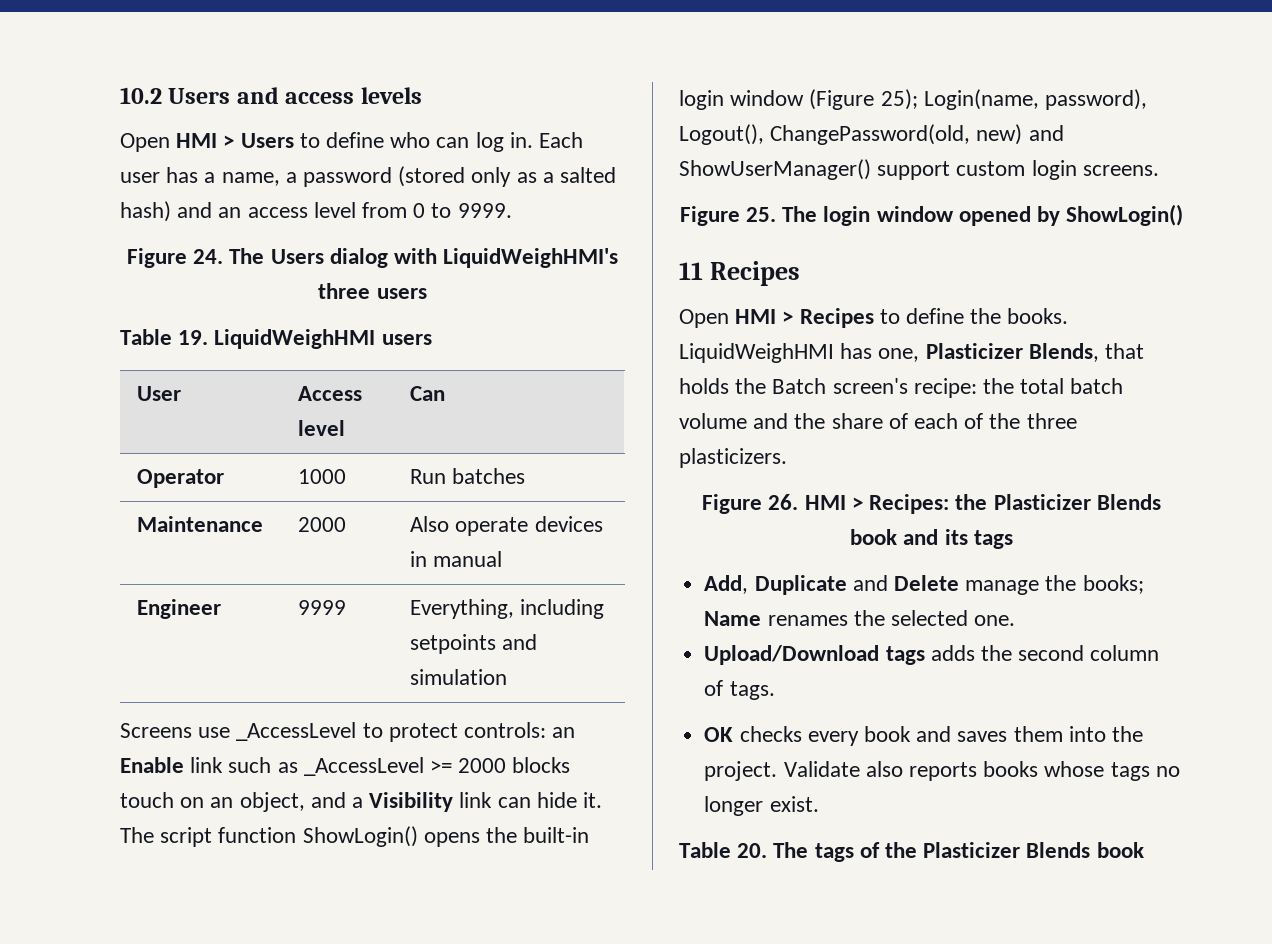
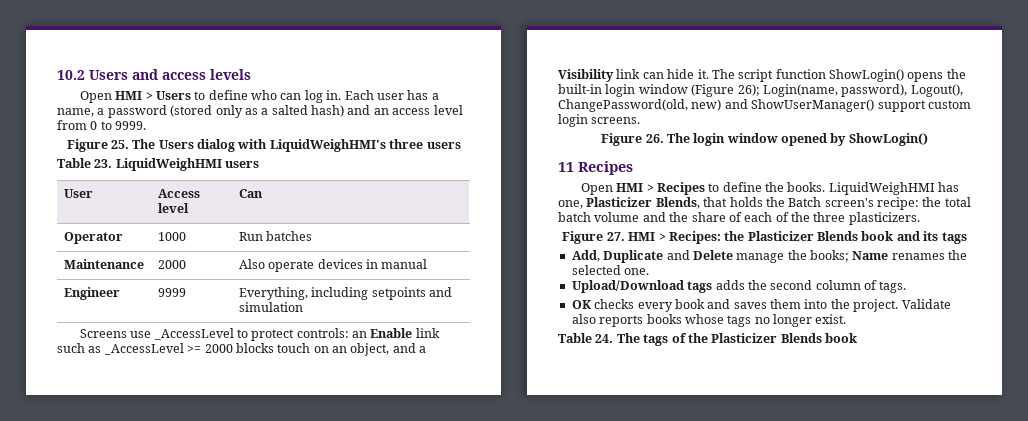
[193,249,224,264] 24. -> [110,140,129,149] 25.
[178,330,209,345] 19. -> [94,159,113,168] 23.
[880,89,918,110] 25); -> [737,84,760,96] 26);
[745,207,776,222] 25. -> [645,134,664,143] 26.
[768,494,799,510] 26. -> [606,232,625,241] 27.
[737,843,768,858] 20. -> [595,334,614,343] 24.

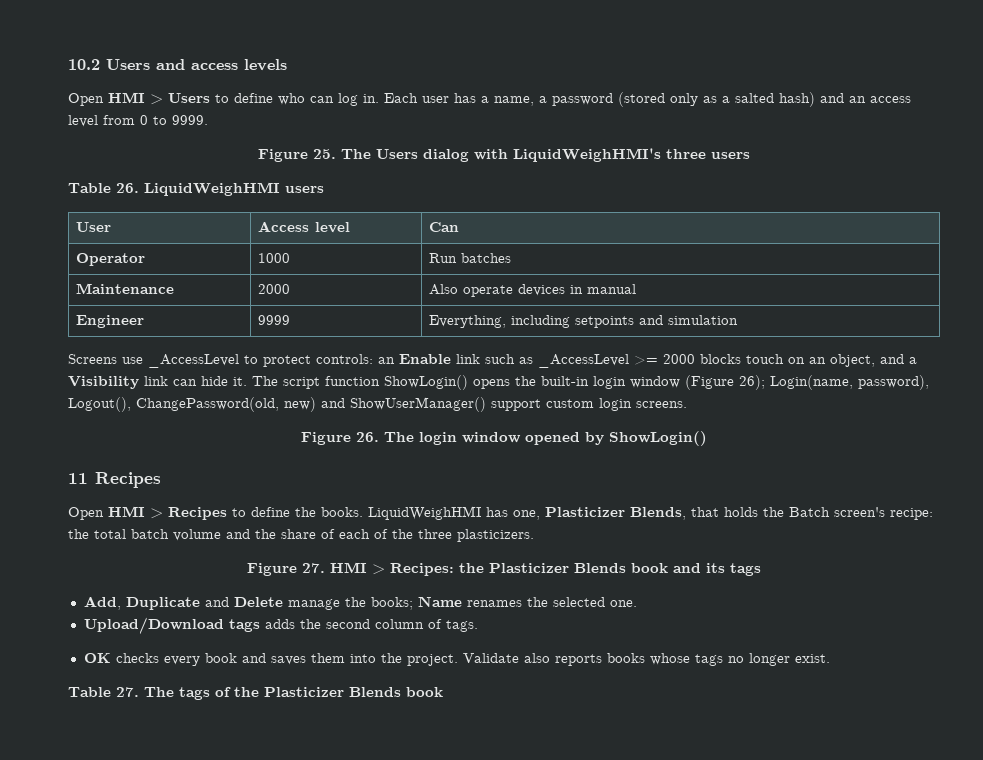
[94,159,113,168] 23. -> [116,183,139,193] 26.
[595,334,614,343] 24. -> [116,687,139,697] 27.

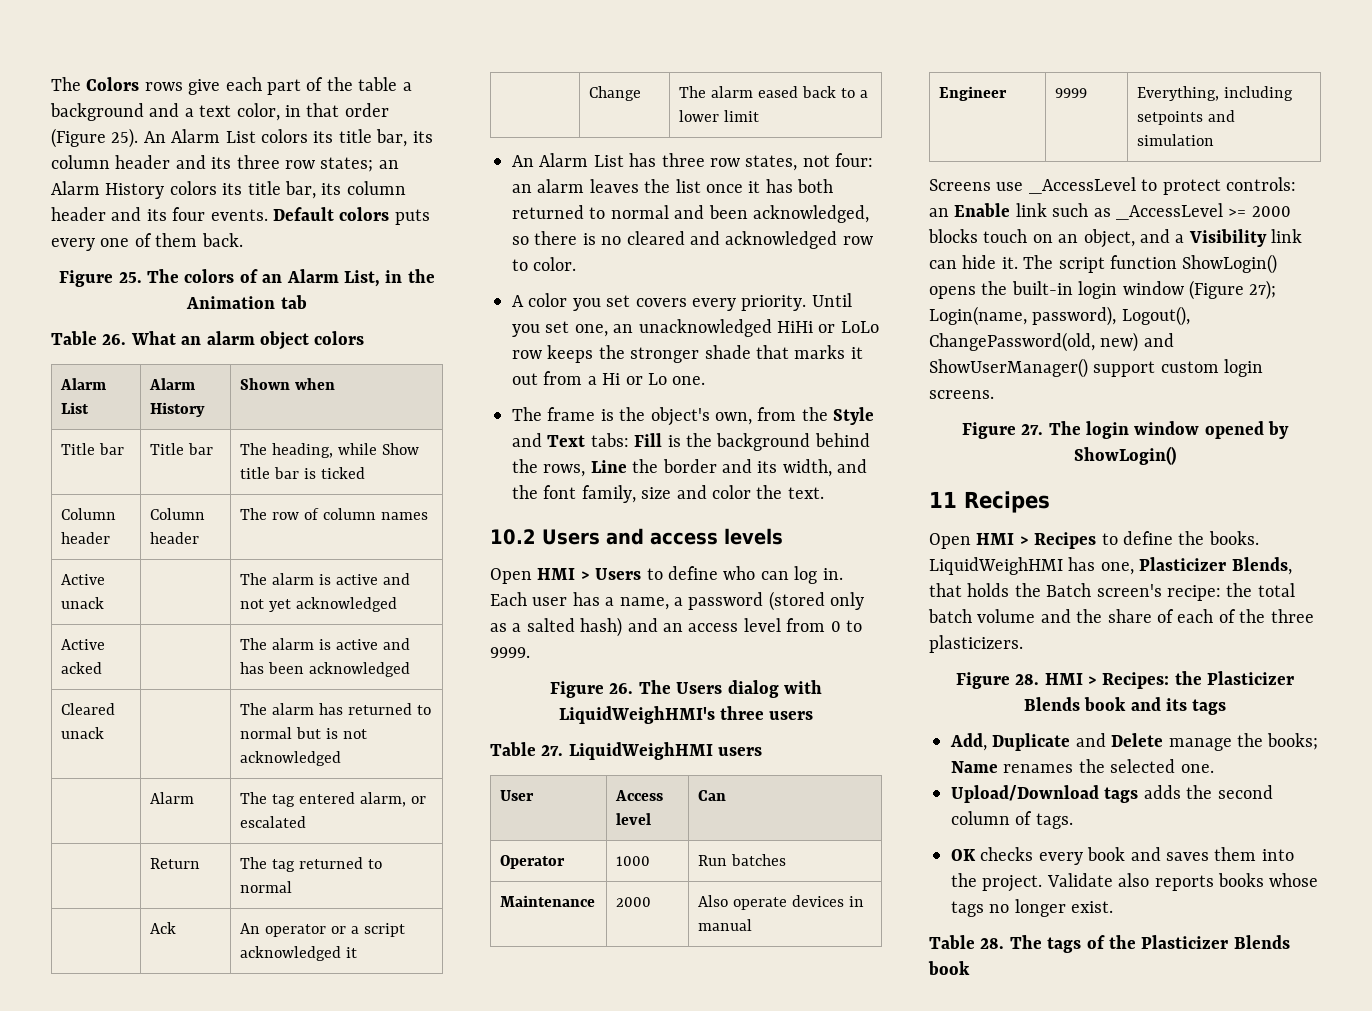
(68, 64) none -> [51,77,412,95] [50,103,389,121] [51,128,433,148] [51,155,399,172] [51,181,406,199] [51,207,430,225] [51,233,243,251] [59,269,435,287] [186,295,307,309] [51,331,365,350] [60,378,107,390] [61,402,90,414] [149,378,196,390] [150,402,206,417] [240,378,336,390] [61,443,125,455] [150,443,214,455] [240,443,419,458] [240,467,365,479] [61,508,117,520] [61,532,111,544] [150,508,206,520] [150,532,200,544] [240,508,428,520] [61,574,106,585] [61,597,105,609] [240,573,410,585] [240,597,397,612] [61,639,106,650] [61,662,103,674] [240,638,410,650] [240,662,410,677] [61,703,116,715] [61,727,105,739] [240,703,431,715] [240,727,367,739] [240,751,342,766] [150,792,195,804] [240,792,426,807] [240,816,307,828] [150,858,201,869] [240,857,382,872] [240,881,293,893] [150,922,177,934] [240,923,405,937] [240,946,358,961] [589,86,642,101] [679,86,868,98] [679,110,760,122] [512,153,874,171] [512,179,834,193] [512,205,869,223] [512,231,873,249] [512,257,577,271] [512,293,852,311] [512,319,879,337] [512,345,863,363] [512,371,706,385] [512,407,875,426] [512,433,870,451] [512,459,868,477] [512,485,824,503] The Colors rows give each part of the table a background and a text color, in that order (Figure 25). An Alarm List colors its title bar, its column header and its three row states; an Alarm History colors its title bar, its column header and its four events. Default colors puts every one of them back. // Figure 25. The colors of an Alarm List, in the Animation tab // Table 26. What an alarm object colors // Alarm List | Alarm History | Shown when // Title bar | Title bar | The heading, while Show title bar is ticked // Column header | Column header | The row of column names // Active unack | | The alarm is active and not yet acknowledged // Active acked | | The alarm is active and has been acknowledged // Cleared unack | | The alarm has returned to normal but is not acknowledged // | Alarm | The tag entered alarm, or escalated // | Return | The tag returned to normal // | Ack | An operator or a script acknowledged it // | Change | The alarm eased back to a lower limit // An Alarm List has three row states, not four: an alarm leaves the list once it has both returned to normal and been acknowledged, so there is no cleared and acknowledged row to color. // A color you set covers every priority. Until you set one, an unacknowledged HiHi or LoLo row keeps the stronger shade that marks it out from a Hi or Lo one. // The frame is the object's own, from the Style and Text tabs: Fill is the background behind the rows, Line the border and its width, and the font family, size and color the text. //
[313,149,336,159] 25. -> [609,683,634,694] 26.
[116,183,139,193] 26. -> [541,745,564,756] 27.
[739,375,765,390] 26); -> [1249,280,1277,300] 27);
[356,432,379,442] 26. -> [1021,424,1044,435] 27.
[302,563,325,573] 27. -> [1015,674,1040,685] 28.
[116,687,139,697] 27. -> [980,938,1005,949] 28.

